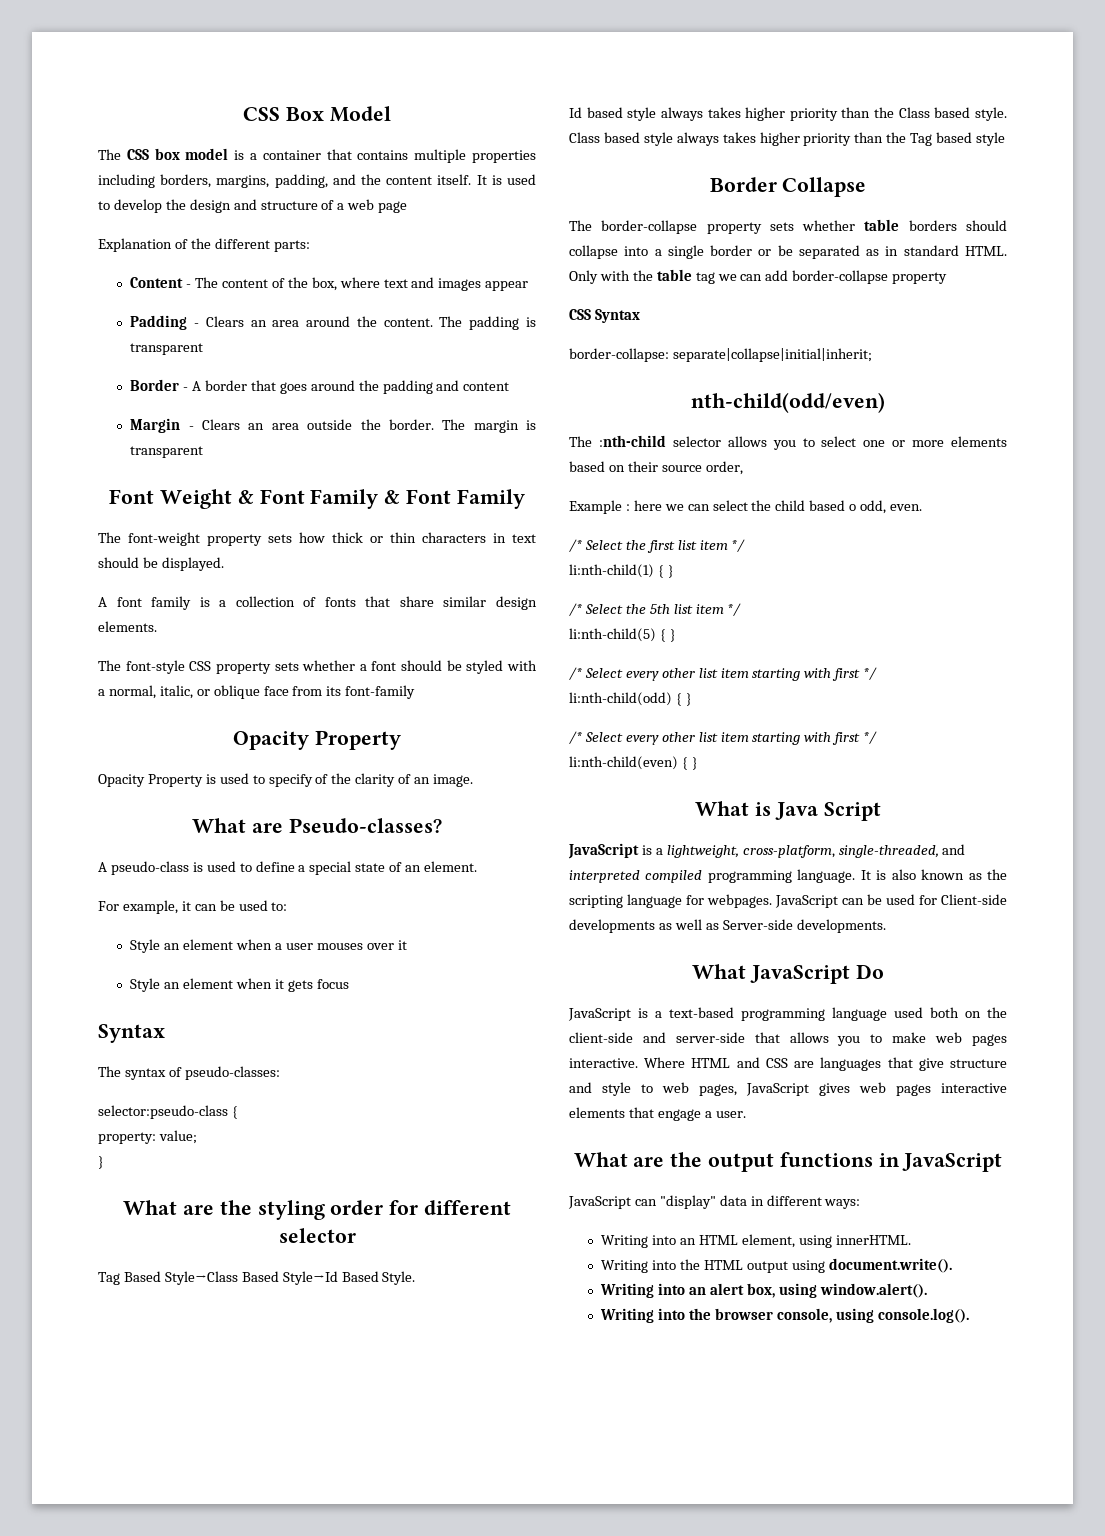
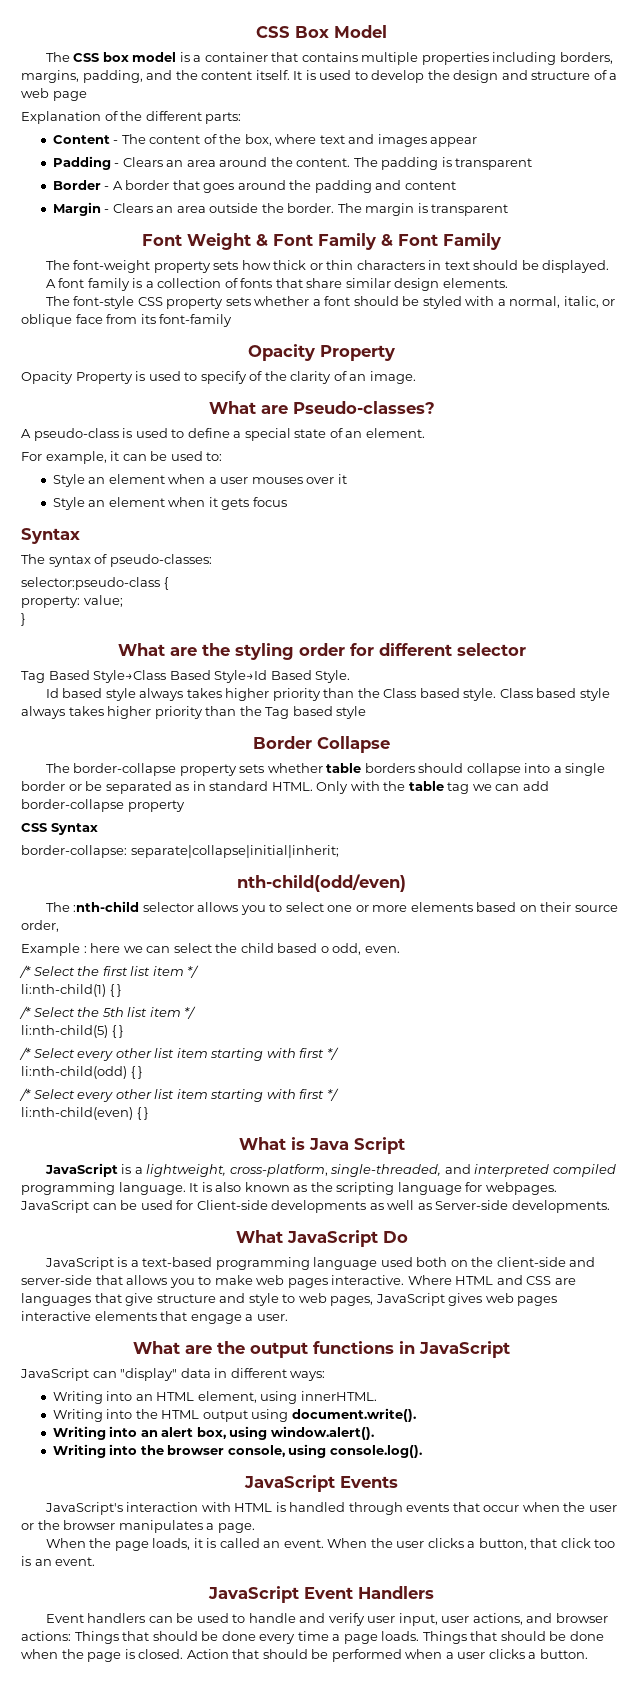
(969, 1315) none -> [244,1475,398,1492] [44,1502,617,1515] [21,1520,255,1533] [45,1538,616,1551] [21,1556,96,1566] [208,1586,434,1603] [45,1613,608,1626] [21,1631,604,1644] [21,1649,588,1662] // JavaScript Events // JavaScript's interaction with HTML is handled through events that occur when the user or the browser manipulates a page. // When the page loads, it is called an event. When the user clicks a button, that click too is an event. // JavaScript Event Handlers // Event handlers can be used to handle and verify user input, user actions, and browser actions: Things that should be done every time a page loads. Things that should be done when the page is closed. Action that should be performed when a user clicks a button.

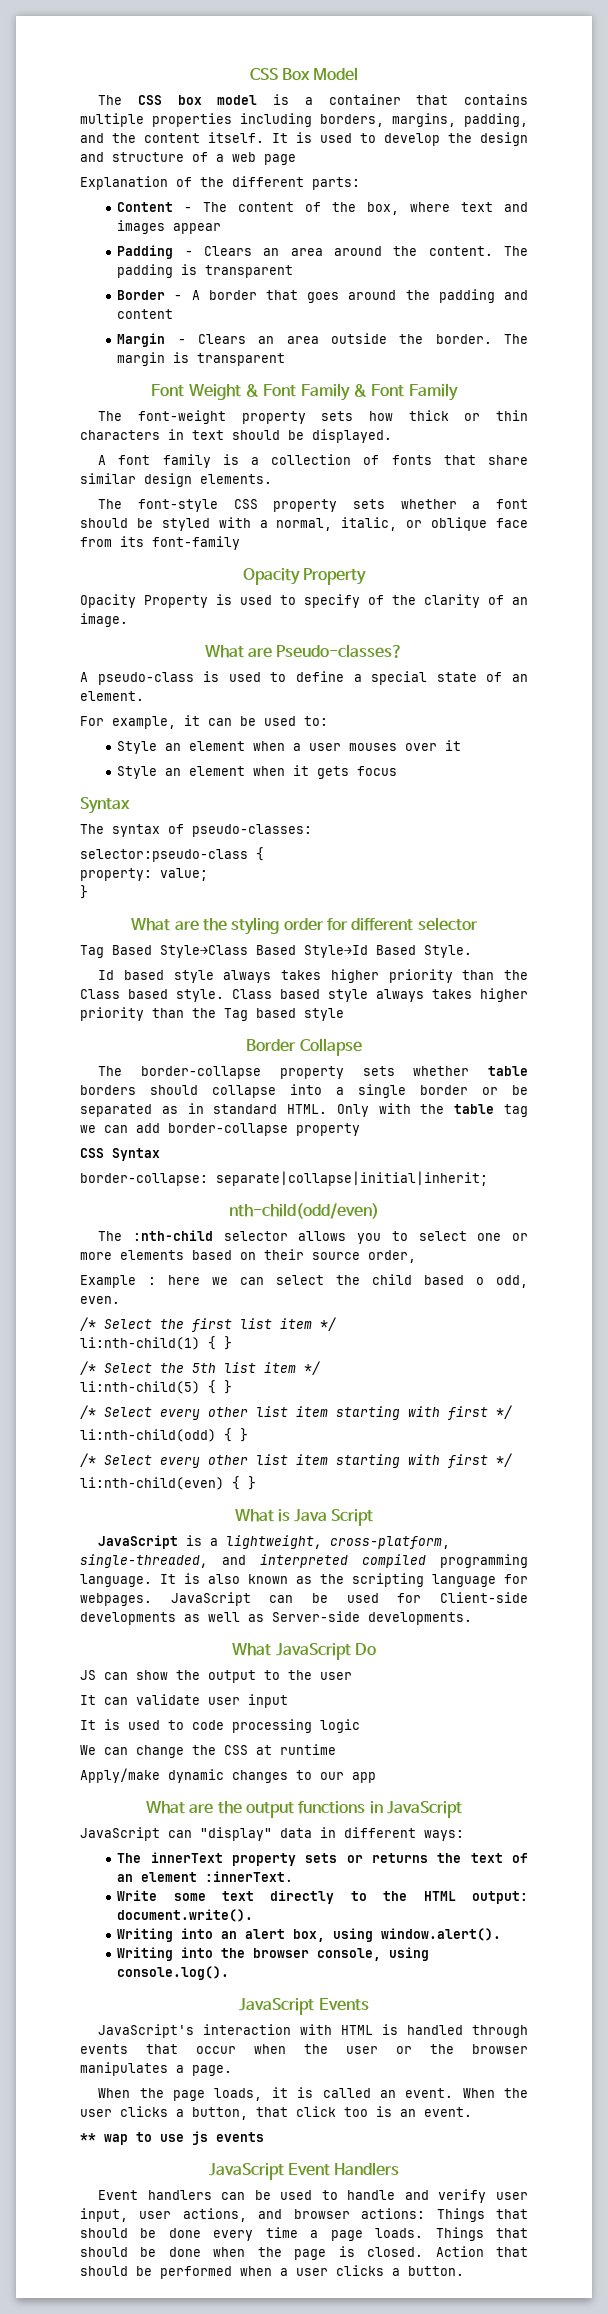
[44,1257,596,1270] [21,1275,576,1288] [21,1293,558,1306] [21,1311,288,1324] JavaScript is a text-based programming language used both on the client-side and server-side that allows you to make web pages interactive. Where HTML and CSS are languages that give structure and style to web pages, JavaScript gives web pages interactive elements that engage a user. -> [80,1670,352,1683] [80,1694,288,1708] [80,1719,360,1733] [80,1744,336,1758] [80,1768,376,1783] JS can show the output to the user // It can validate user input // It is used to code processing logic // We can change the CSS at runtime // Apply/make dynamic changes to our app
[52,1391,377,1404] [52,1409,289,1422] Writing into an HTML element, using innerHTML. // Writing into the HTML output using -> [117,1852,528,1866] [117,1871,294,1882] [117,1890,528,1904] The innerText property sets or returns the text of an element :innerText. // Write some text directly to the HTML output:
(96, 1561) none -> [80,2131,264,2145] // ** wap to use js events

